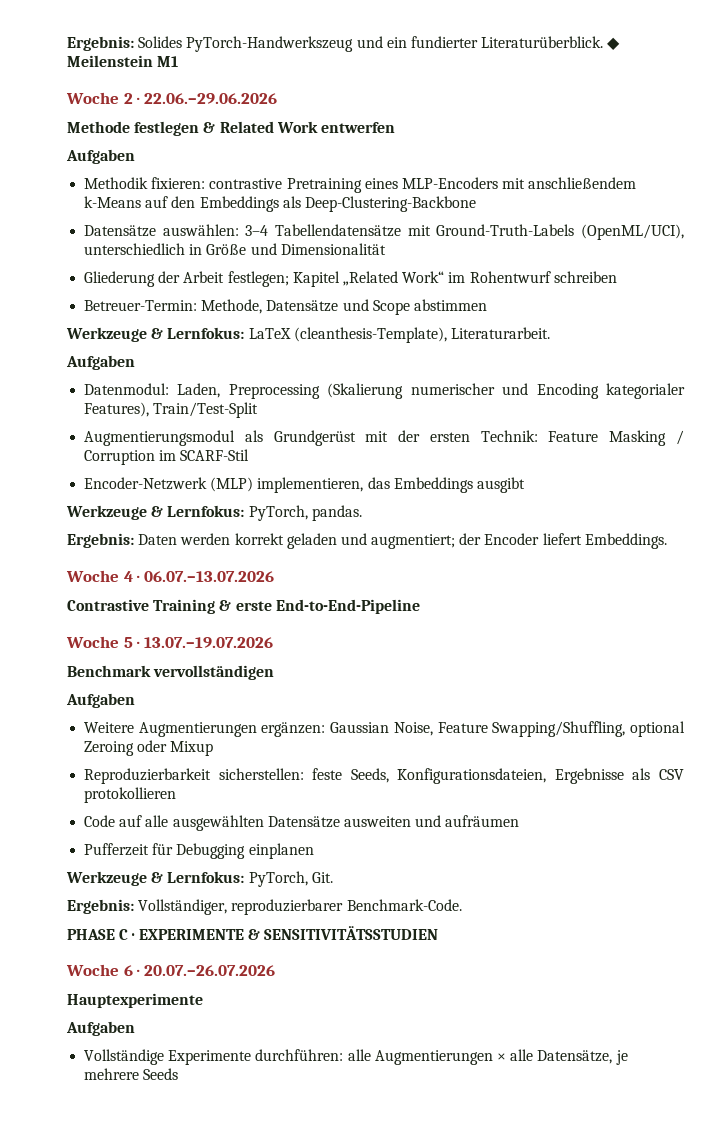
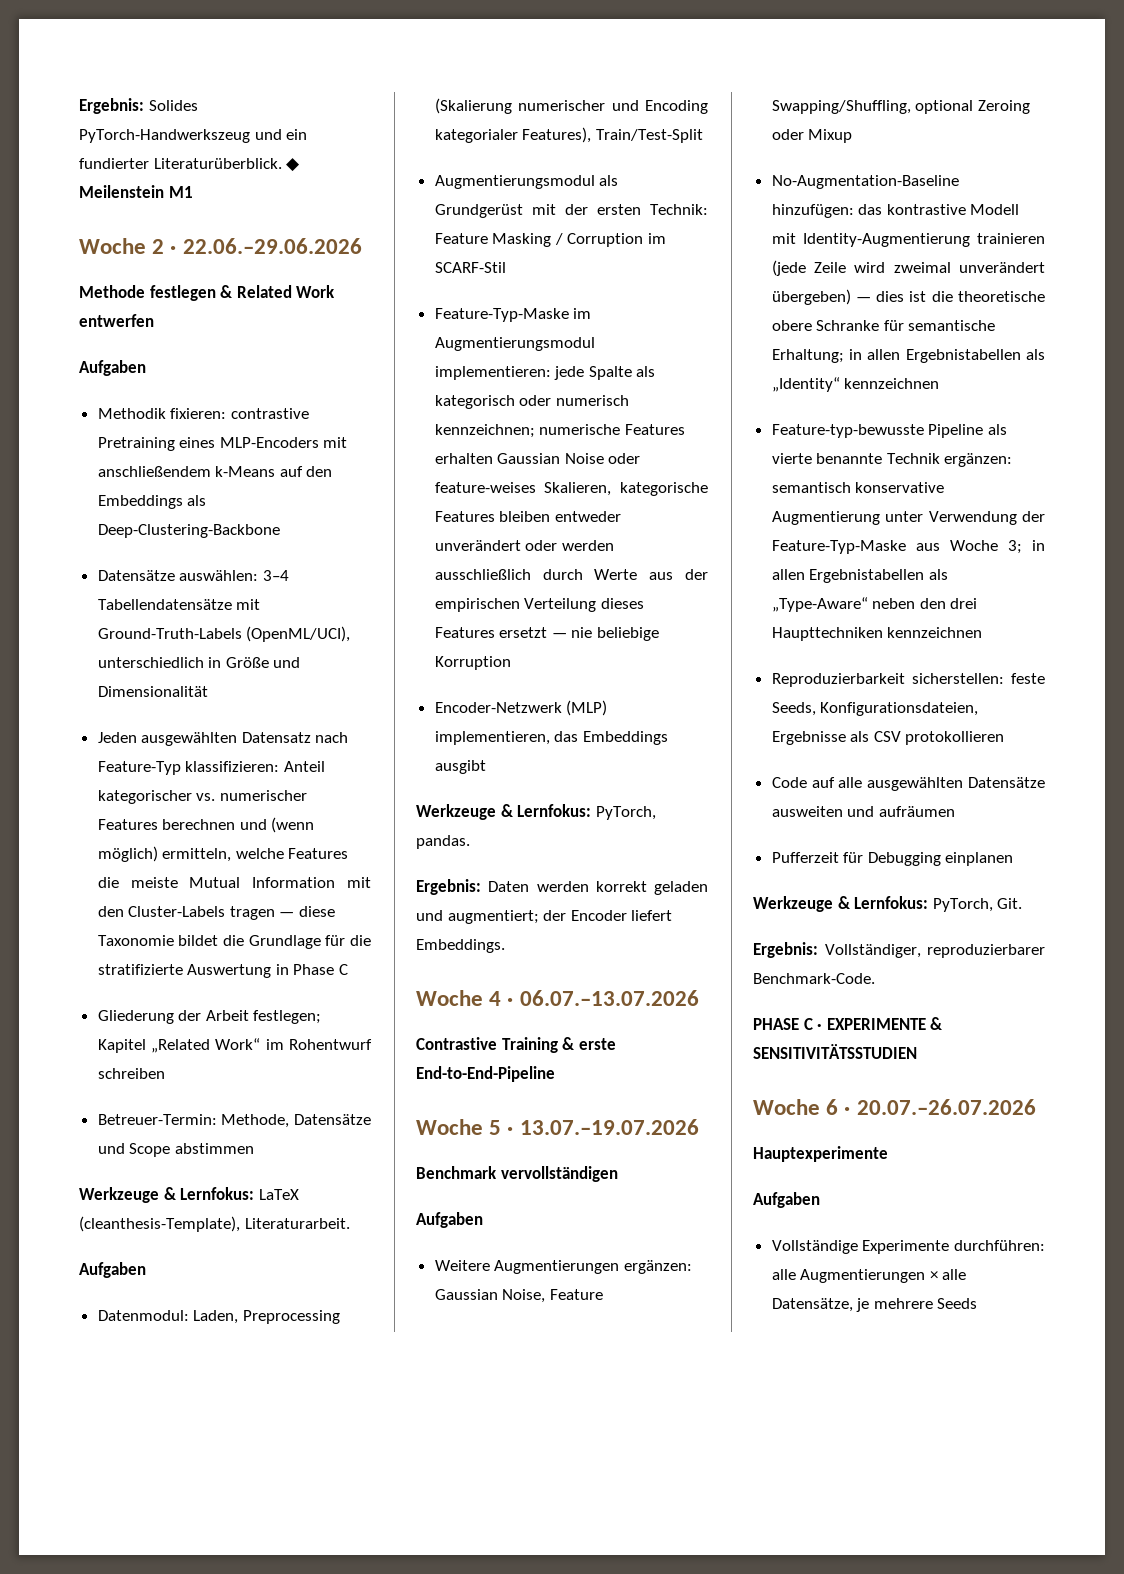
(386, 249) none -> [97,732,349,746] [97,761,325,775] [97,790,307,804] [97,817,315,833] [97,846,349,862] [97,877,371,888] [97,906,336,920] [97,935,372,949] [97,964,349,978] // Jeden ausgewählten Datensatz nach Feature-Typ klassifizieren: Anteil kategorischer vs. numerischer Features berechnen und (wenn möglich) ermitteln, welche Features die meiste Mutual Information mit den Cluster-Labels tragen — diese Taxonomie bildet die Grundlage für die stratifizierte Auswertung in Phase C
(250, 455) none -> [434,308,592,322] [434,337,595,351] [434,366,656,380] [434,395,629,409] [434,424,685,438] [434,453,641,464] [434,482,708,496] [434,511,621,522] [434,540,614,551] [434,569,708,580] [434,598,644,612] [434,627,660,641] [434,656,511,670] // Feature-Typ-Maske im Augmentierungsmodul implementieren: jede Spalte als kategorisch oder numerisch kennzeichnen; numerische Features erhalten Gaussian Noise oder feature-weises Skalieren, kategorische Features bleiben entweder unverändert oder werden ausschließlich durch Werte aus der empirischen Verteilung dieses Features ersetzt — nie beliebige Korruption
(214, 748) none -> [771,175,959,189] [771,204,1020,218] [771,233,1045,247] [771,260,1045,276] [771,289,1045,305] [771,320,996,331] [771,349,1045,363] [771,377,940,392] [771,424,1007,438] [771,453,1013,467] [771,482,945,493] [771,511,1045,525] [771,540,1045,554] [771,569,948,583] [771,597,978,612] [771,627,983,641] // No-Augmentation-Baseline hinzufügen: das kontrastive Modell mit Identity-Augmentierung trainieren (jede Zeile wird zweimal unverändert übergeben) — dies ist die theoretische obere Schranke für semantische Erhaltung; in allen Ergebnistabellen als „Identity“ kennzeichnen // Feature-typ-bewusste Pipeline als vierte benannte Technik ergänzen: semantisch konservative Augmentierung unter Verwendung der Feature-Typ-Maske aus Woche 3; in allen Ergebnistabellen als „Type-Aware“ neben den drei Haupttechniken kennzeichnen

